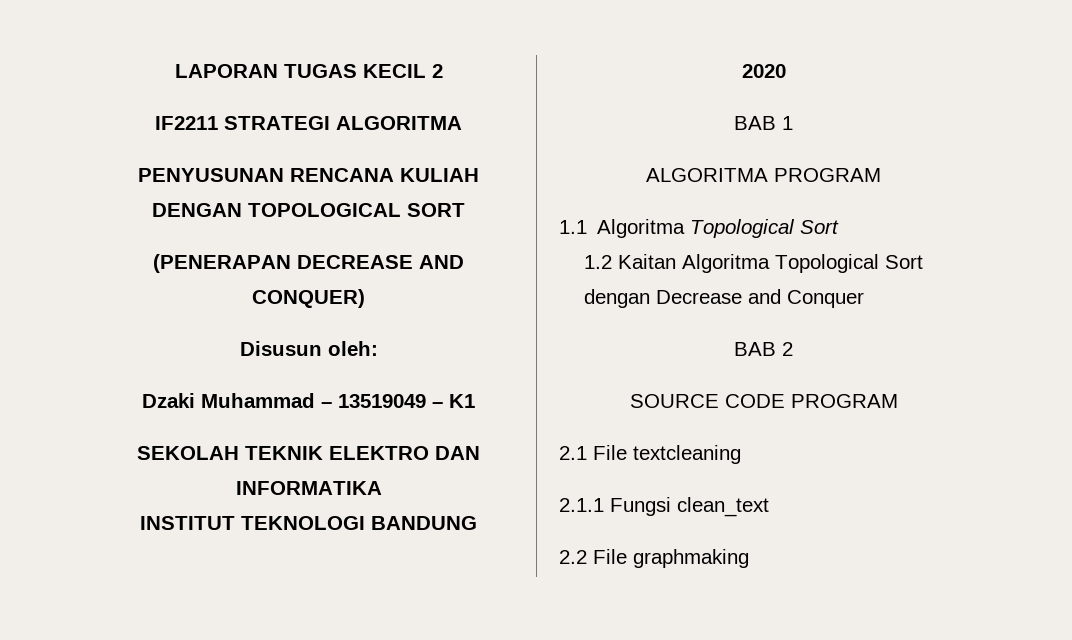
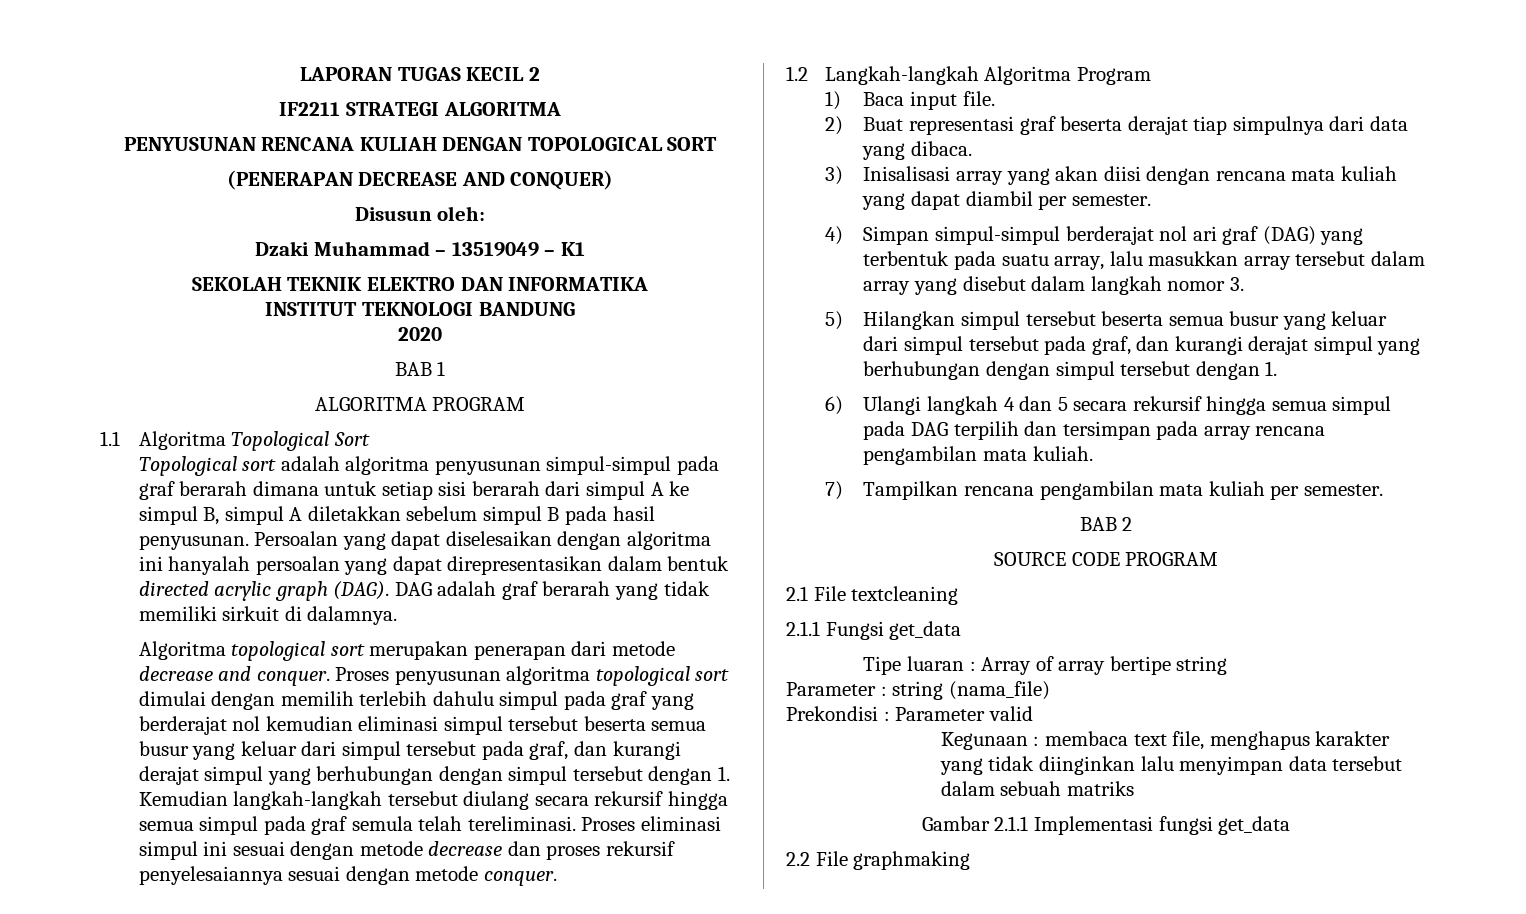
[584,254,924,273] [584,289,865,308] 1.2 Kaitan Algoritma Topological Sort dengan Decrease and Conquer -> [138,456,719,476] [138,481,690,500] [138,506,655,525] [138,531,711,550] [138,556,730,575] [138,581,710,601] [138,606,398,625] [138,641,675,661] [138,666,730,686] [138,691,695,710] [138,716,707,735] [138,741,681,760] [138,766,731,785] [138,791,728,810] [138,816,722,835] [138,841,676,860] [138,866,557,886] [786,66,1151,85] [824,91,995,110] [824,116,1408,135] [862,141,973,160] [824,166,1397,185] [862,191,1151,210] [824,226,1364,245] [863,251,1425,270] [863,276,1244,295] [824,311,1388,330] [863,336,1421,355] [863,361,1278,380] [824,396,1392,415] [863,421,1326,440] [863,446,1093,465] [824,481,1383,500] Topological sort adalah algoritma penyusunan simpul-simpul pada graf berarah dimana untuk setiap sisi berarah dari simpul A ke simpul B, simpul A diletakkan sebelum simpul B pada hasil penyusunan. Persoalan yang dapat diselesaikan dengan algoritma ini hanyalah persoalan yang dapat direpresentasikan dalam bentuk directed acrylic graph (DAG). DAG adalah graf berarah yang tidak memiliki sirkuit di dalamnya. // Algoritma topological sort merupakan penerapan dari metode decrease and conquer. Proses penyusunan algoritma topological sort dimulai dengan memilih terlebih dahulu simpul pada graf yang berderajat nol kemudian eliminasi simpul tersebut beserta semua busur yang keluar dari simpul tersebut pada graf, dan kurangi derajat simpul yang berhubungan dengan simpul tersebut dengan 1. Kemudian langkah-langkah tersebut diulang secara rekursif hingga semua simpul pada graf semula telah tereliminasi. Proses eliminasi simpul ini sesuai dengan metode decrease dan proses rekursif penyelesaiannya sesuai dengan metode conquer. // 1.2 Langkah-langkah Algoritma Program // 1) Baca input file. // 2) Buat representasi graf beserta derajat tiap simpulnya dari data yang dibaca. // 3) Inisalisasi array yang akan diisi dengan rencana mata kuliah yang dapat diambil per semester. // 4) Simpan simpul-simpul berderajat nol ari graf (DAG) yang terbentuk pada suatu array, lalu masukkan array tersebut dalam array yang disebut dalam langkah nomor 3. // 5) Hilangkan simpul tersebut beserta semua busur yang keluar dari simpul tersebut pada graf, dan kurangi derajat simpul yang berhubungan dengan simpul tersebut dengan 1. // 6) Ulangi langkah 4 dan 5 secara rekursif hingga semua simpul pada DAG terpilih dan tersimpan pada array rencana pengambilan mata kuliah. // 7) Tampilkan rencana pengambilan mata kuliah per semester.
[677,497,769,517] clean_text -> [889,621,962,640] [863,656,1228,675] [786,681,1050,700] [786,706,1033,721] [940,731,1391,750] [939,756,1403,775] [940,781,1135,796] [921,816,1291,835] get_data // Tipe luaran : Array of array bertipe string // Parameter : string (nama_file) // Prekondisi : Parameter valid // Kegunaan : membaca text file, menghapus karakter yang tidak diinginkan lalu menyimpan data tersebut dalam sebuah matriks // Gambar 2.1.1 Implementasi fungsi get_data

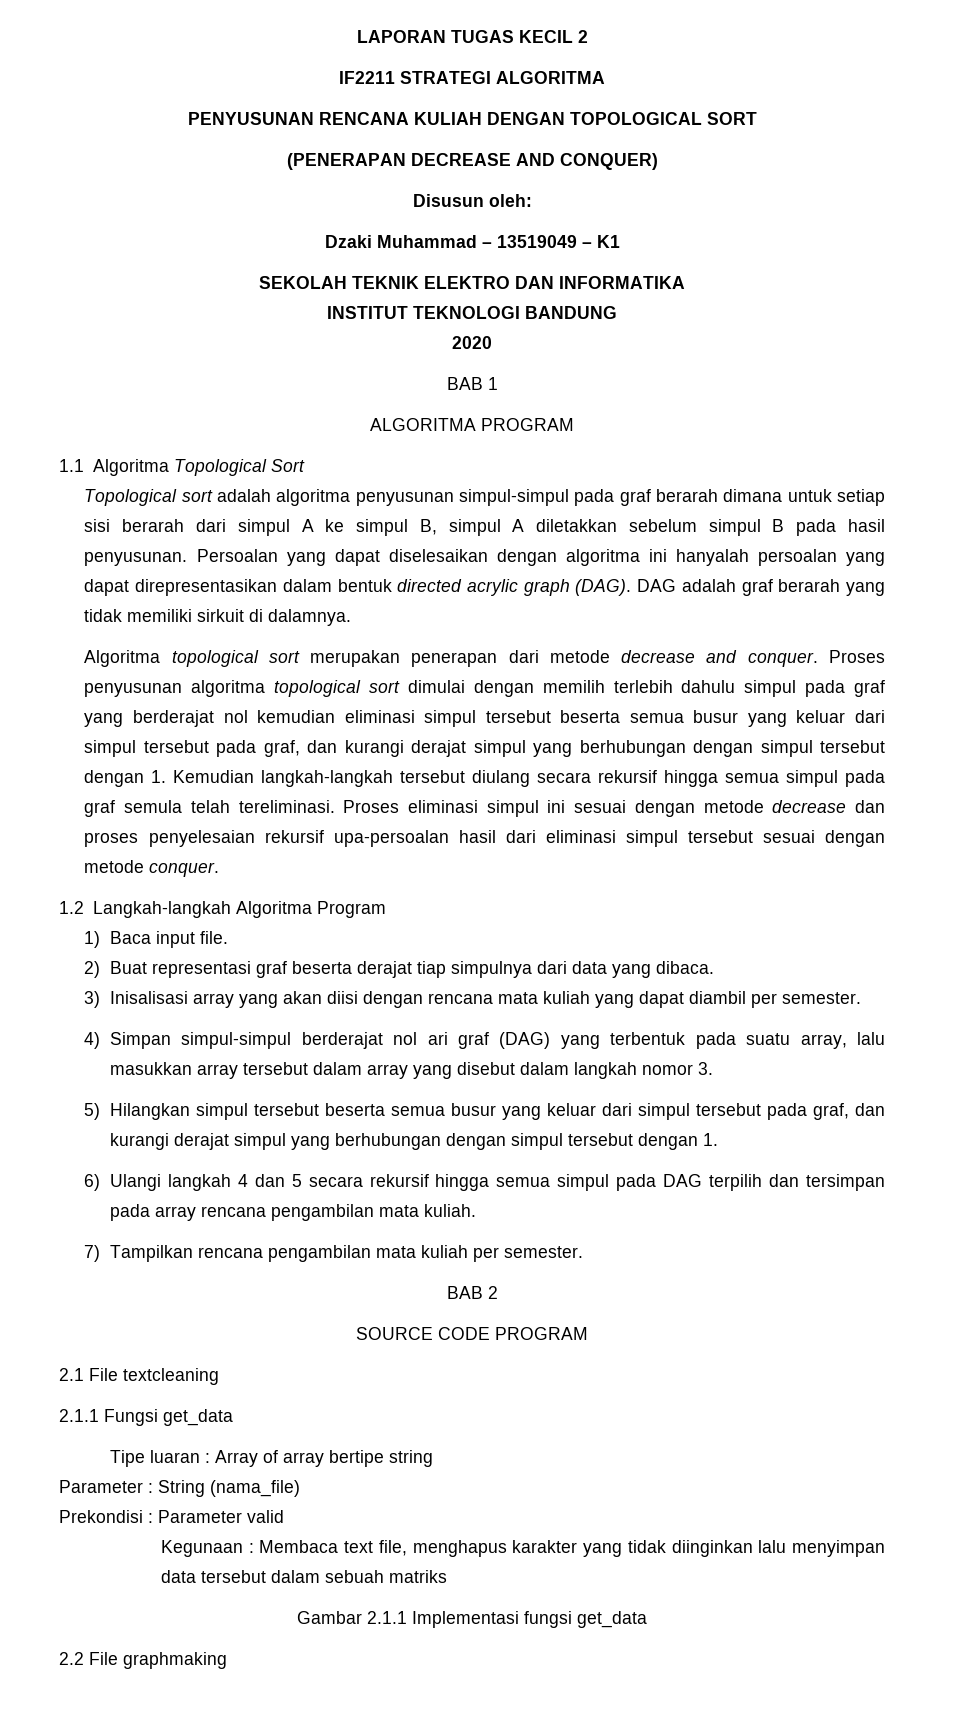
[606,841,676,856] [138,866,283,885] rekursif penyelesaiannya -> [148,830,753,847] penyelesaian rekursif upa-persoalan hasil dari eliminasi simpul tersebut
[892,681,944,700] string -> [158,1480,205,1497] String
[1045,731,1129,746] membaca -> [259,1540,339,1553] Membaca

